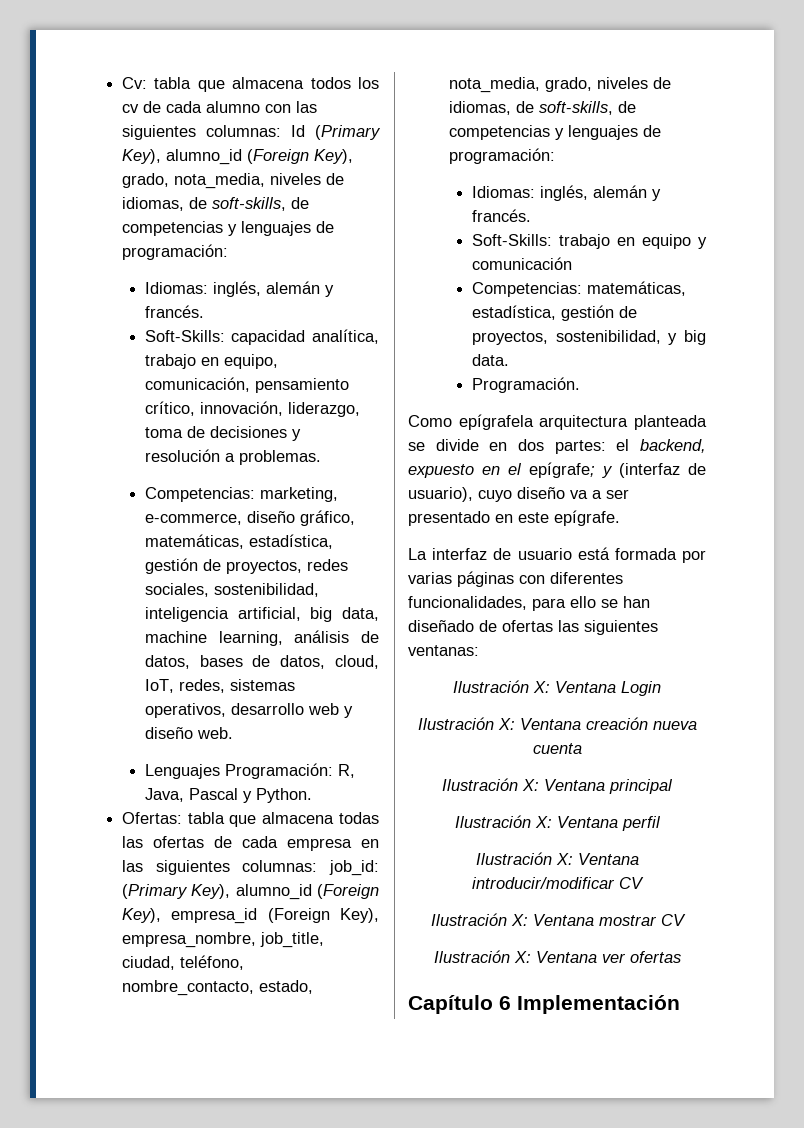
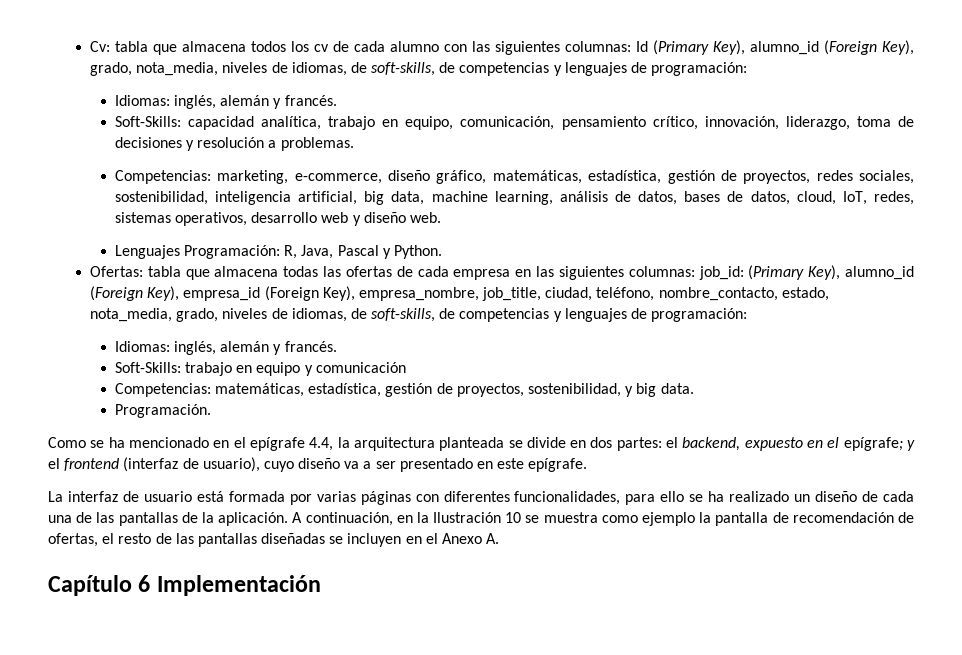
[458,414,534,430] epígrafela -> [90,437,350,451] se ha mencionado en el epígrafe 4.4, la
(613, 472) none -> [48,458,120,471] el frontend
[623,596,650,608] [408,620,658,635] [408,645,479,656] [453,680,661,696] [417,717,697,730] [532,743,582,754] [442,778,673,794] [454,815,661,831] [475,852,639,865] [472,877,644,889] [430,913,686,926] [433,950,681,963] han diseñado de ofertas las siguientes ventanas: // Ilustración X: Ventana Login // Ilustración X: Ventana creación nueva cuenta // Ilustración X: Ventana principal // Ilustración X: Ventana perfil // Ilustración X: Ventana introducir/modificar CV // Ilustración X: Ventana mostrar CV // Ilustración X: Ventana ver ofertas -> [708,491,915,502] [48,512,914,526] [48,533,500,547] ha realizado un diseño de cada una de las pantallas de la aplicación. A continuación, en la Ilustración 10 se muestra como ejemplo la pantalla de recomendación de ofertas, el resto de las pantallas diseñadas se incluyen en el Anexo A.

